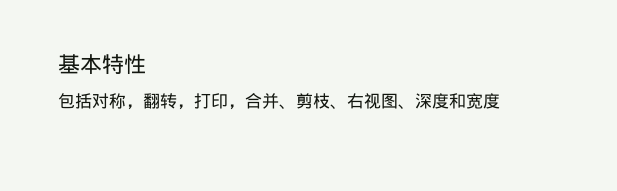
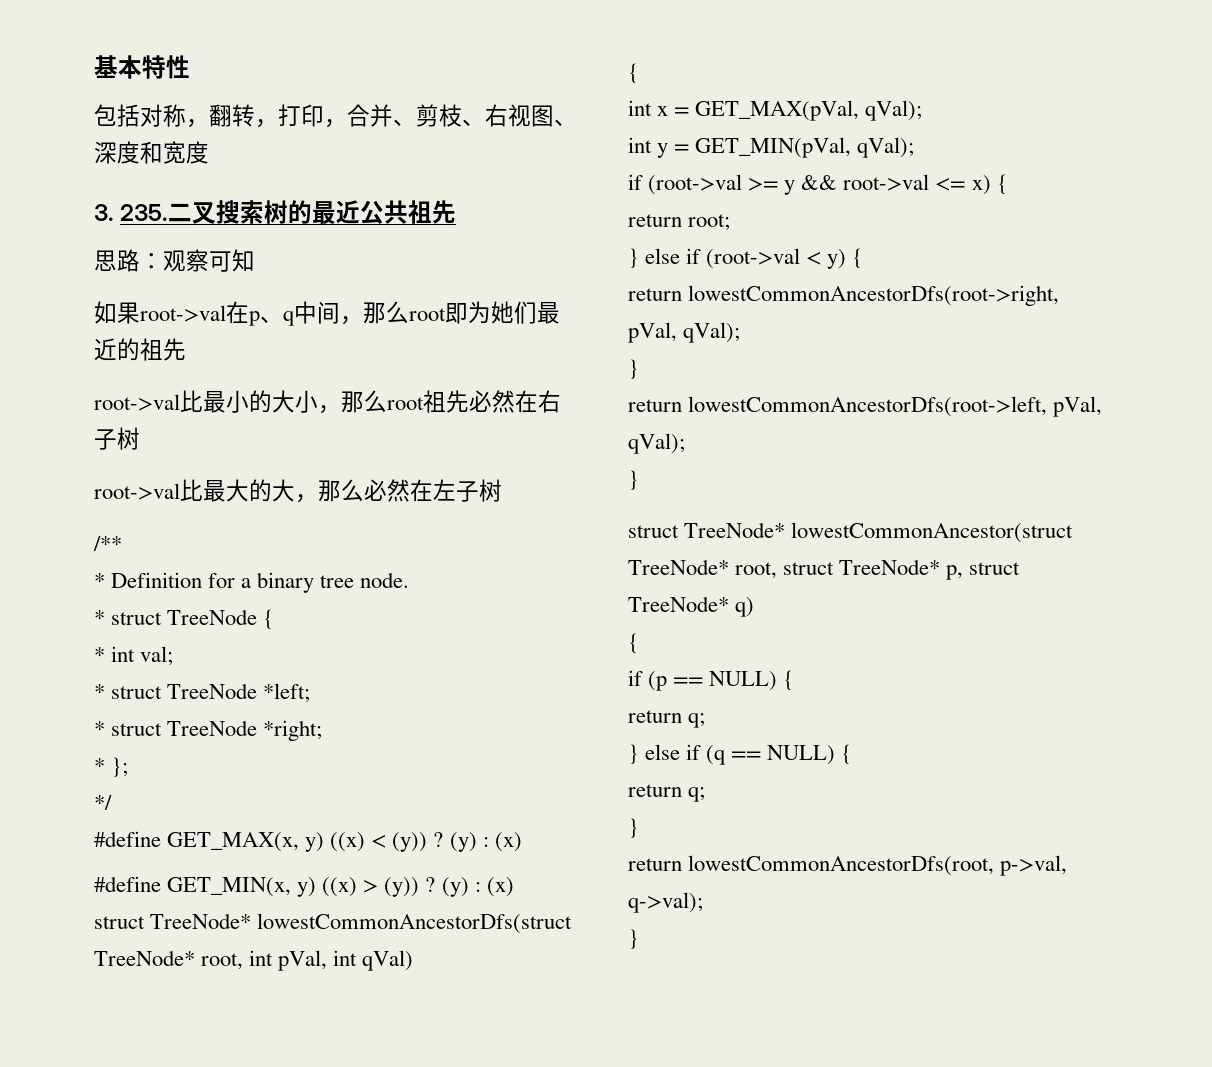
(500, 101) none -> [94,200,457,224] [94,249,255,272] [94,301,560,326] [94,338,186,361] [94,390,561,414] [94,427,140,450] [94,479,502,503] [93,536,122,551] [94,572,410,593] [94,609,275,629] [94,646,174,666] [94,683,311,703] [94,720,323,741] [94,757,129,777] [94,795,112,810] [94,831,522,852] [94,876,514,897] [94,913,573,934] [94,950,414,971] [628,63,639,83] [628,100,923,121] [628,137,915,158] [628,174,1008,195] [628,214,731,231] [628,248,864,269] [628,285,1060,306] [628,322,741,343] [628,359,639,379] [628,396,1103,417] [628,433,685,454] [628,470,639,490] [628,522,1074,543] [628,559,1021,580] [628,596,755,617] [628,633,639,653] [628,670,795,691] [628,710,706,728] [628,744,853,765] [628,784,706,802] [628,818,639,838] [628,855,1068,876] [628,892,703,913] [628,929,639,949] // 3. 235.二叉搜索树的最近公共祖先 // 思路：观察可知 // 如果root->val在p、q中间，那么root即为她们最近的祖先 // root->val比最小的大小，那么root祖先必然在右子树 // root->val比最大的大，那么必然在左子树 // /** // * Definition for a binary tree node. // * struct TreeNode { // * int val; // * struct TreeNode *left; // * struct TreeNode *right; // * }; // */ // #define GET_MAX(x, y) ((x) < (y)) ? (y) : (x) // #define GET_MIN(x, y) ((x) > (y)) ? (y) : (x) // struct TreeNode* lowestCommonAncestorDfs(struct TreeNode* root, int pVal, int qVal) // { // int x = GET_MAX(pVal, qVal); // int y = GET_MIN(pVal, qVal); // if (root->val >= y && root->val <= x) { // return root; // } else if (root->val < y) { // return lowestCommonAncestorDfs(root->right, pVal, qVal); // } // return lowestCommonAncestorDfs(root->left, pVal, qVal); // } // struct TreeNode* lowestCommonAncestor(struct TreeNode* root, struct TreeNode* p, struct TreeNode* q) // { // if (p == NULL) { // return q; // } else if (q == NULL) { // return q; // } // return lowestCommonAncestorDfs(root, p->val, q->val); // }

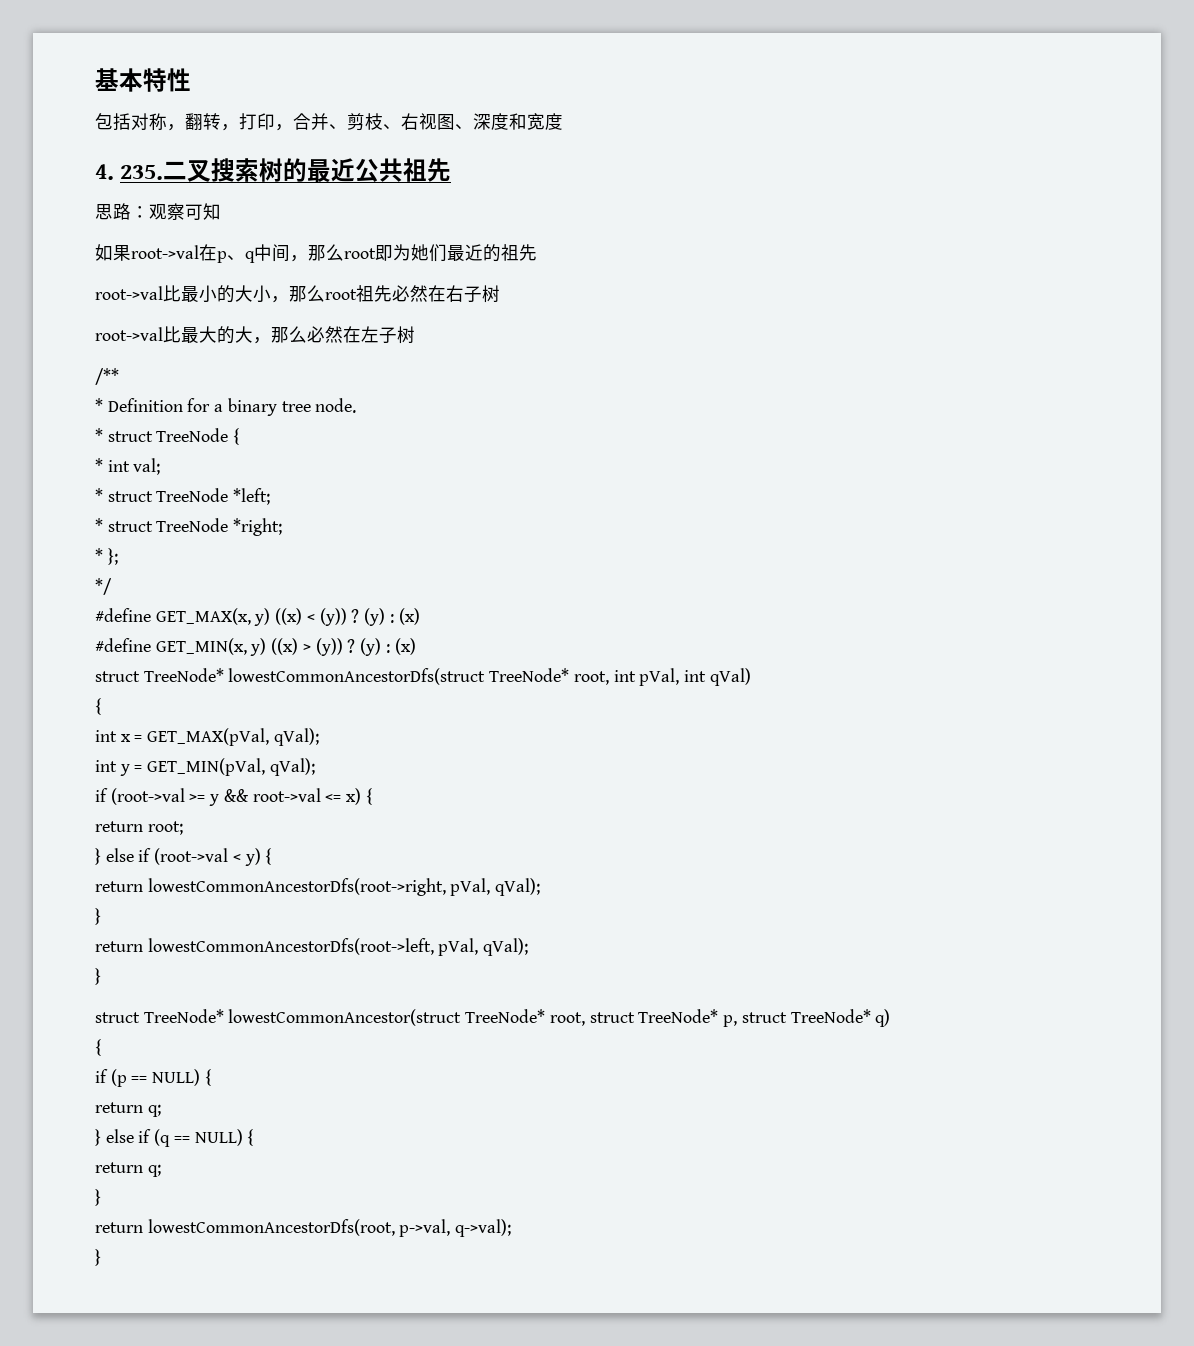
[94,204,114,221] 3. -> [95,164,114,180] 4.

